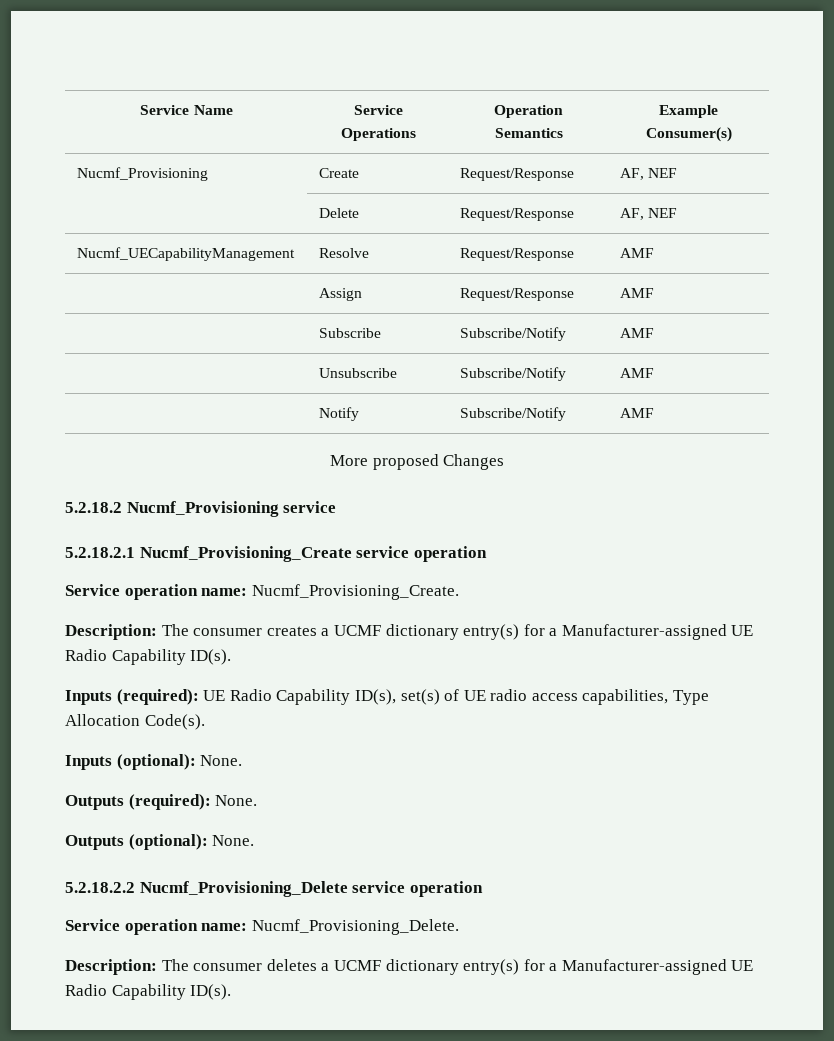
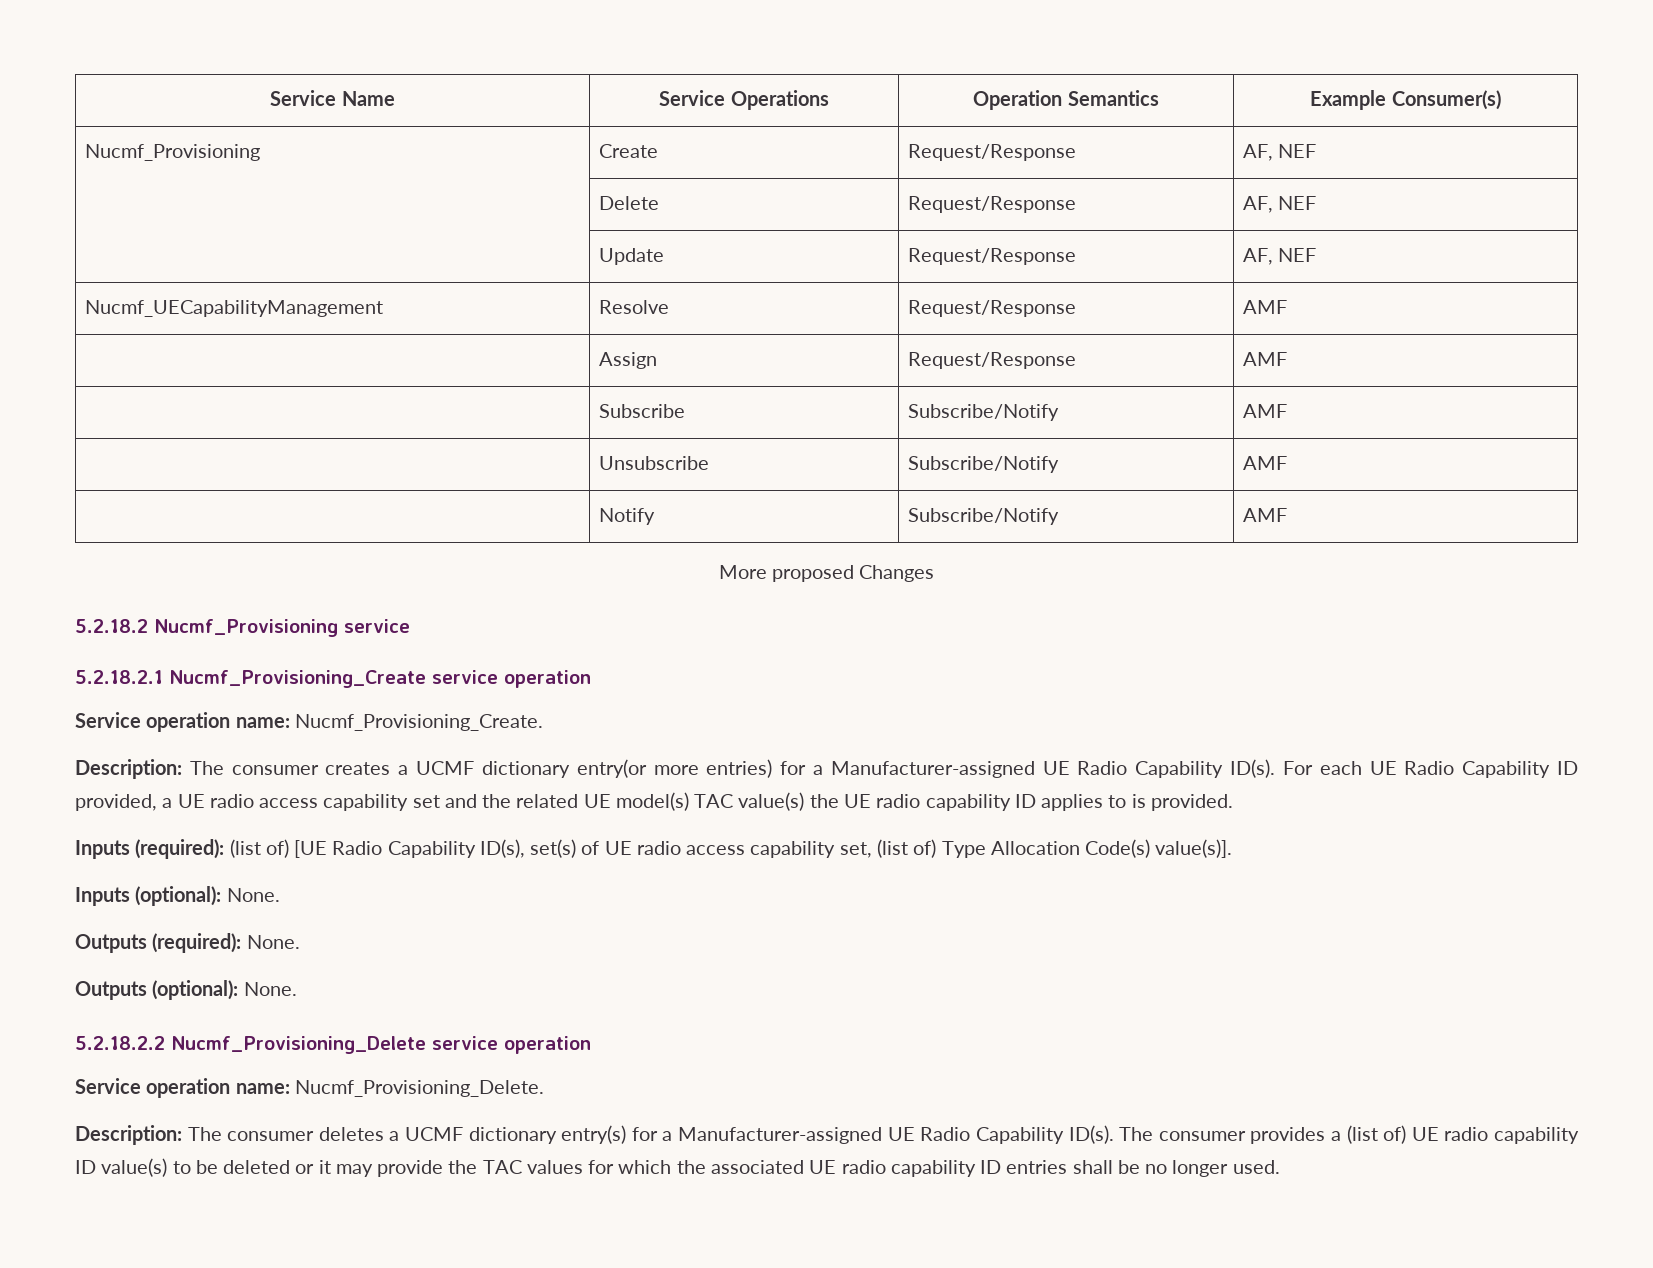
(678, 213) none -> [598,248,664,265] [907,248,1076,265] [1242,248,1317,265] // | Update | Request/Response | AF, NEF
[463,624,754,640] [65,649,232,665] entry(s) for a Manufacturer-assigned UE Radio Capability ID(s). -> [576,759,1578,778] [75,792,1233,811] entry(or more entries) for a Manufacturer-assigned UE Radio Capability ID(s). For each UE Radio Capability ID provided, a UE radio access capability set and the related UE model(s) TAC value(s) the UE radio capability ID applies to is provided.
[203,690,226,701] UE -> [229,839,328,858] (list of) [UE
[582,689,710,705] [65,714,205,730] capabilities, Type Allocation Code(s). -> [750,839,1233,858] capability set, (list of) Type Allocation Code(s) value(s)].
(232, 992) none -> [1119,1125,1580,1144] [75,1158,1280,1177] The consumer provides a (list of) UE radio capability ID value(s) to be deleted or it may provide the TAC values for which the associated UE radio capability ID entries shall be no longer used.

